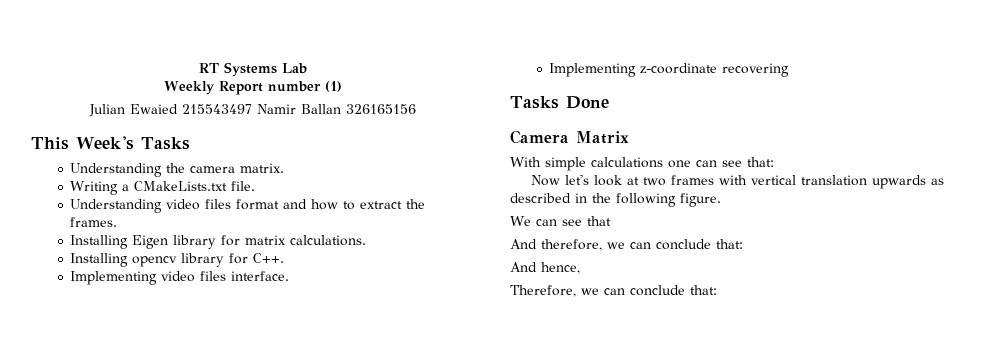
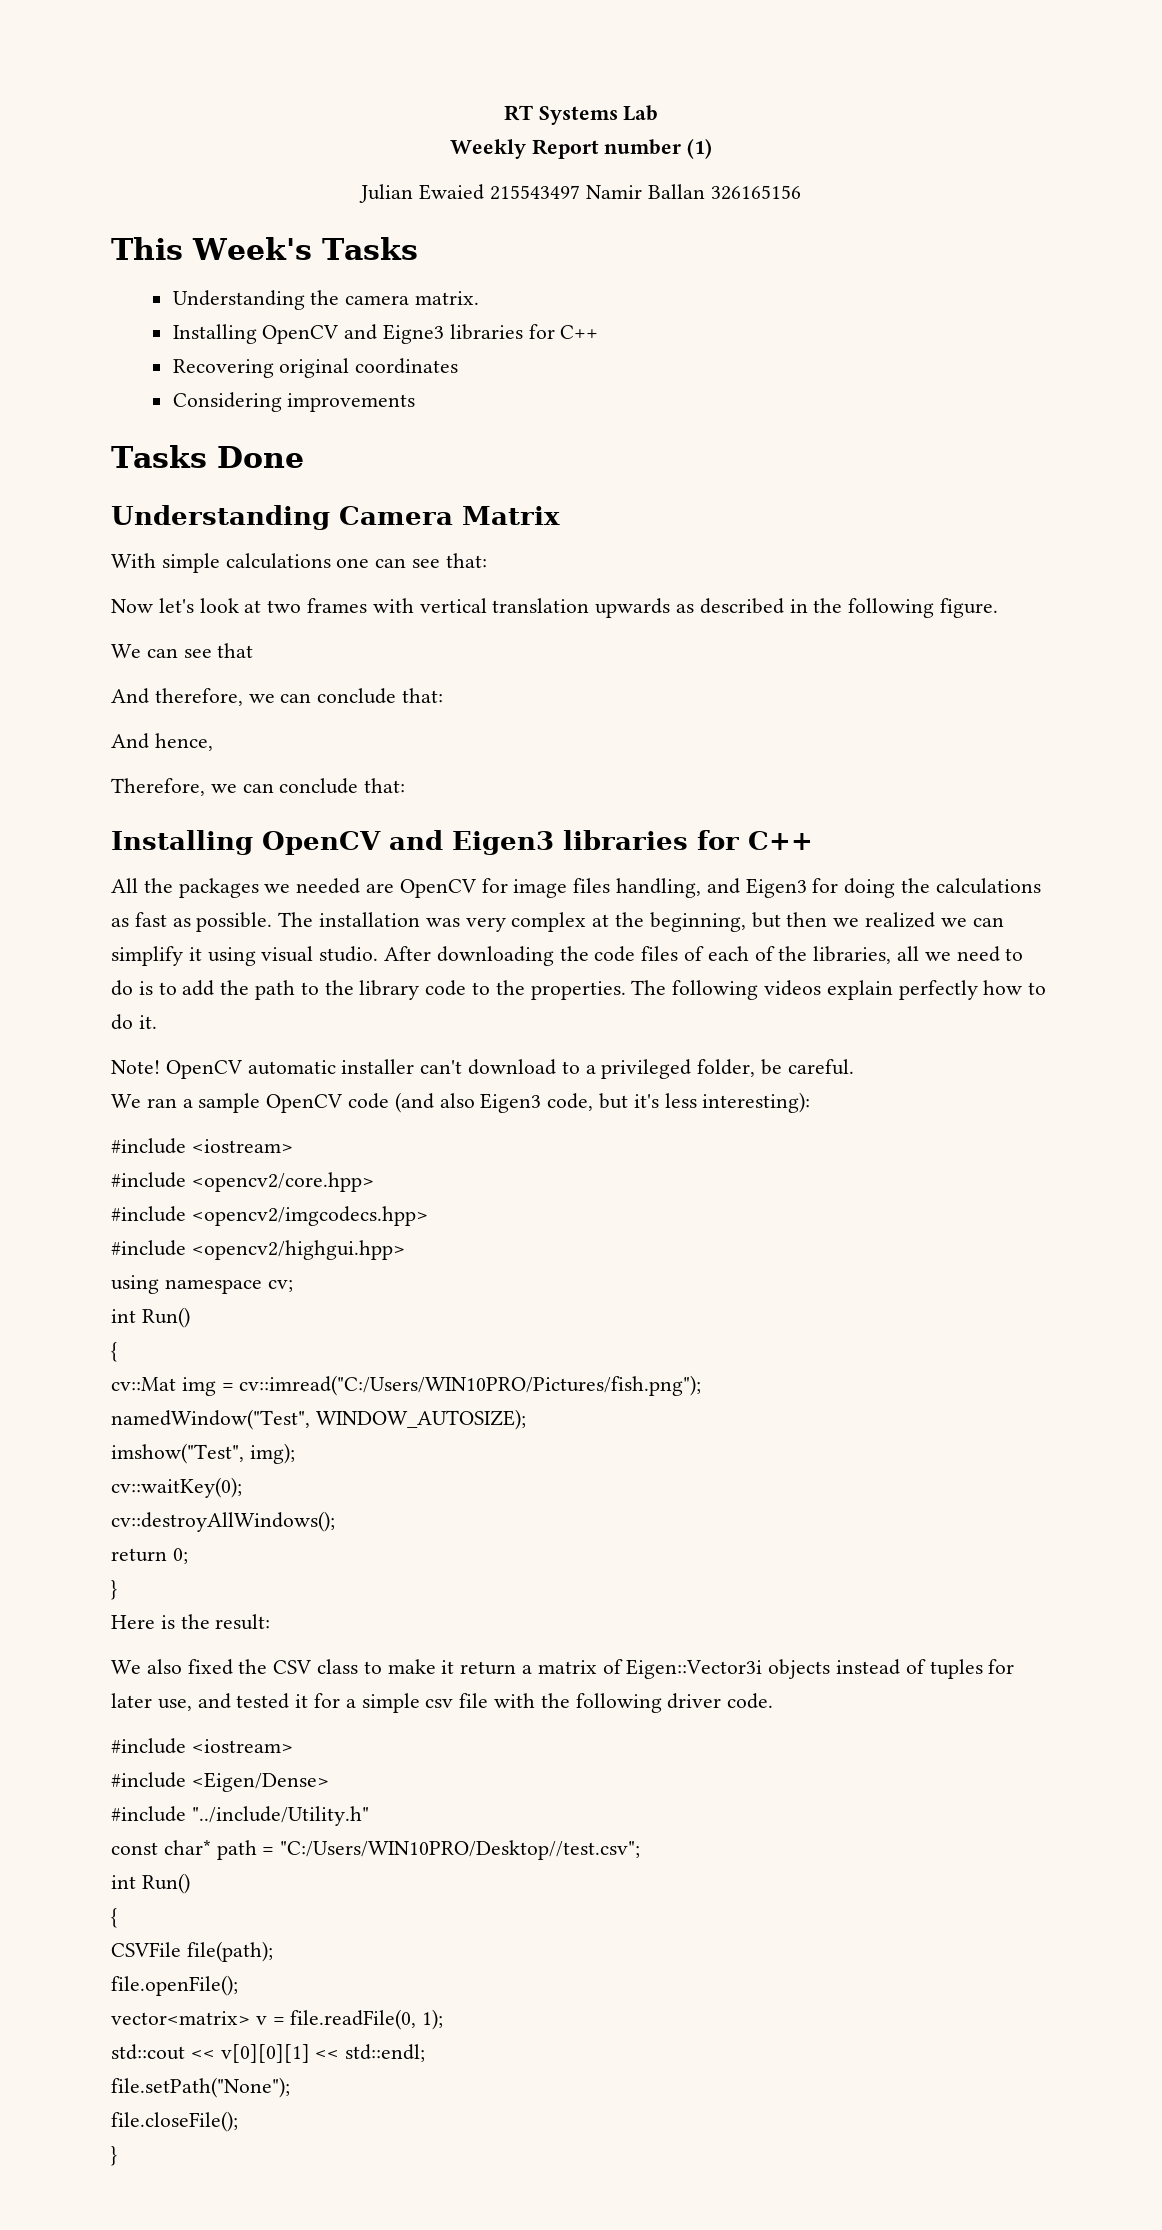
[70,181,256,195] [70,199,426,213] [70,217,118,227] [70,235,367,249] [70,253,285,267] [70,271,290,285] [549,63,790,77] Writing a CMakeLists.txt file. // Understanding video files format and how to extract the frames. // Installing Eigen library for matrix calculations. // Installing opencv library for C++. // Implementing video files interface. // Implementing z-coordinate recovering -> [172,324,599,344] [172,358,459,378] [172,392,416,412] Installing OpenCV and Eigne3 libraries for C++ // Recovering original coordinates // Considering improvements
(609, 102) none -> [111,505,330,530] Understanding
(717, 290) none -> [111,830,813,855] [111,878,1041,898] [111,912,1004,932] [111,946,1024,966] [111,980,1047,1000] [111,1014,157,1030] [111,1059,854,1079] [111,1092,811,1113] [111,1138,293,1154] [111,1172,374,1192] [111,1206,428,1226] [111,1240,405,1260] [111,1275,293,1294] [111,1307,190,1328] [111,1342,117,1362] [111,1375,702,1396] [111,1409,526,1430] [111,1443,295,1464] [111,1477,242,1498] [111,1511,335,1532] [111,1548,188,1564] [111,1580,117,1600] [111,1614,271,1630] [111,1659,1015,1679] [111,1693,774,1713] [111,1738,293,1754] [111,1772,329,1792] [111,1806,369,1826] [111,1840,641,1860] [111,1873,190,1894] [111,1908,117,1928] [111,1941,273,1962] [111,1975,238,1996] [111,2009,444,2030] [111,2044,426,2063] [111,2077,290,2098] [111,2111,238,2132] [111,2146,117,2166] // Installing OpenCV and Eigen3 libraries for C++ // All the packages we needed are OpenCV for image files handling, and Eigen3 for doing the calculations as fast as possible. The installation was very complex at the beginning, but then we realized we can simplify it using visual studio. After downloading the code files of each of the libraries, all we need to do is to add the path to the library code to the properties. The following videos explain perfectly how to do it. // Note! OpenCV automatic installer can't download to a privileged folder, be careful. // We ran a sample OpenCV code (and also Eigen3 code, but it's less interesting): // #include <iostream> // #include <opencv2/core.hpp> // #include <opencv2/imgcodecs.hpp> // #include <opencv2/highgui.hpp> // using namespace cv; // int Run() // { // cv::Mat img = cv::imread("C:/Users/WIN10PRO/Pictures/fish.png"); // namedWindow("Test", WINDOW_AUTOSIZE); // imshow("Test", img); // cv::waitKey(0); // cv::destroyAllWindows(); // return 0; // } // Here is the result: // We also fixed the CSV class to make it return a matrix of Eigen::Vector3i objects instead of tuples for later use, and tested it for a simple csv file with the following driver code. // #include <iostream> // #include <Eigen/Dense> // #include "../include/Utility.h" // const char* path = "C:/Users/WIN10PRO/Desktop//test.csv"; // int Run() // { // CSVFile file(path); // file.openFile(); // vector<matrix> v = file.readFile(0, 1); // std::cout << v[0][0][1] << std::endl; // file.setPath("None"); // file.closeFile(); // }

